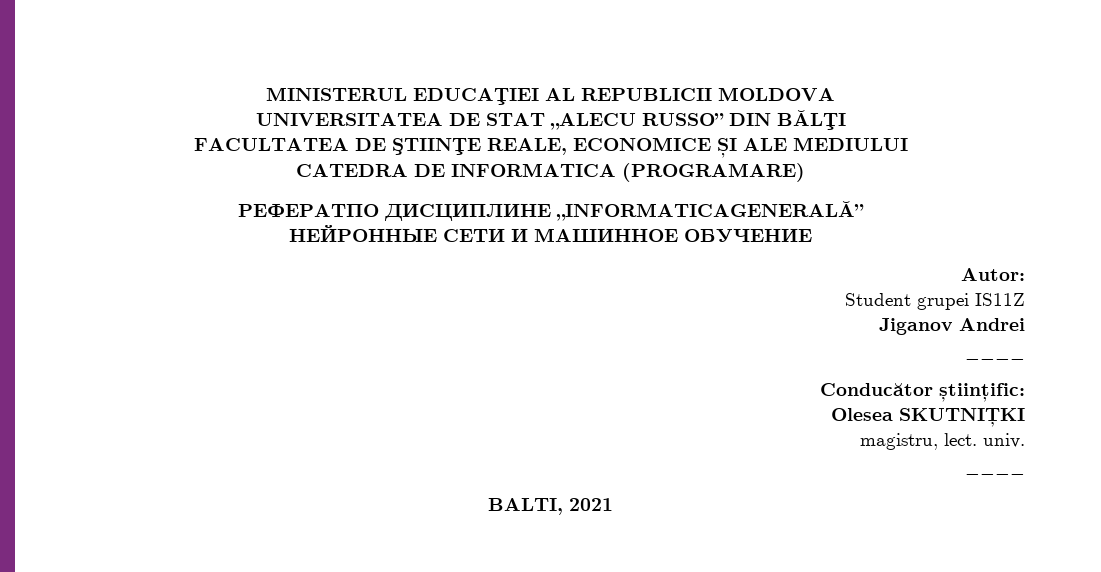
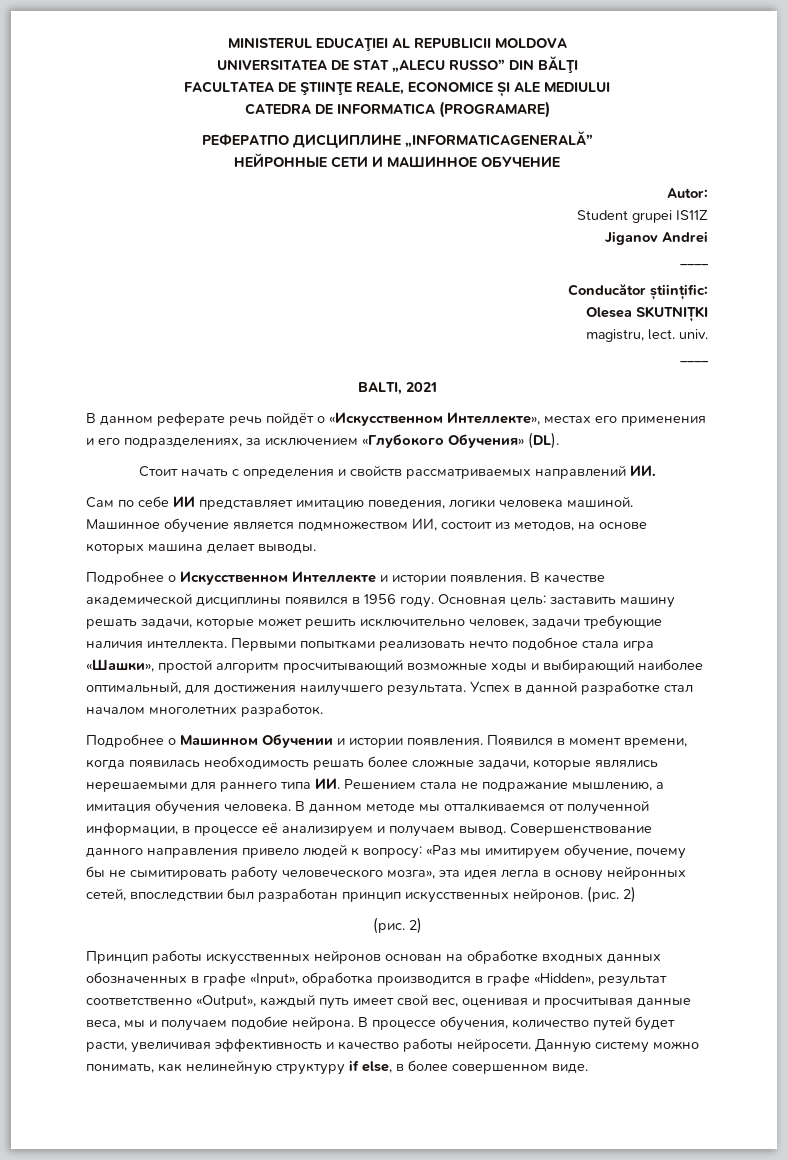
(613, 504) none -> [86,412,706,426] [86,432,559,449] [138,465,656,479] [86,496,633,510] [86,518,647,533] [86,543,316,554] [86,571,605,585] [86,593,675,608] [86,615,662,630] [86,637,654,651] [86,659,703,673] [86,681,693,696] [86,703,323,717] [86,734,687,748] [86,756,658,770] [86,778,664,792] [86,800,649,815] [86,822,652,837] [86,844,686,859] [86,866,686,881] [86,886,636,903] [372,917,422,934] [86,950,661,965] [86,972,667,987] [86,994,691,1009] [86,1016,675,1031] [86,1038,699,1053] [86,1060,588,1075] // В данном реферате речь пойдёт о «Искусственном Интеллекте», местах его применения и его подразделениях, за исключением «Глубокого Обучения» (DL). // Стоит начать с определения и свойств рассматриваемых направлений ИИ. // Сам по себе ИИ представляет имитацию поведения, логики человека машиной. Машинное обучение является подмножеством ИИ, состоит из методов, на основе которых машина делает выводы. // Подробнее о Искусственном Интеллекте и истории появления. В качестве академической дисциплины появился в 1956 году. Основная цель: заставить машину решать задачи, которые может решить исключительно человек, задачи требующие наличия интеллекта. Первыми попытками реализовать нечто подобное стала игра «Шашки», простой алгоритм просчитывающий возможные ходы и выбирающий наиболее оптимальный, для достижения наилучшего результата. Успех в данной разработке стал началом многолетних разработок. // Подробнее о Машинном Обучении и истории появления. Появился в момент времени, когда появилась необходимость решать более сложные задачи, которые являлись нерешаемыми для раннего типа ИИ. Решением стала не подражание мышлению, а имитация обучения человека. В данном методе мы отталкиваемся от полученной информации, в процессе её анализируем и получаем вывод. Совершенствование данного направления привело людей к вопросу: «Раз мы имитируем обучение, почему бы не сымитировать работу человеческого мозга», эта идея легла в основу нейронных сетей, впоследствии был разработан принцип искусственных нейронов. (рис. 2) // (рис. 2) // Принцип работы искусственных нейронов основан на обработке входных данных обозначенных в графе «Input», обработка производится в графе «Hidden», результат соответственно «Output», каждый путь имеет свой вес, оценивая и просчитывая данные веса, мы и получаем подобие нейрона. В процессе обучения, количество путей будет расти, увеличивая эффективность и качество работы нейросети. Данную систему можно понимать, как нелинейную структуру if else, в более совершенном виде.

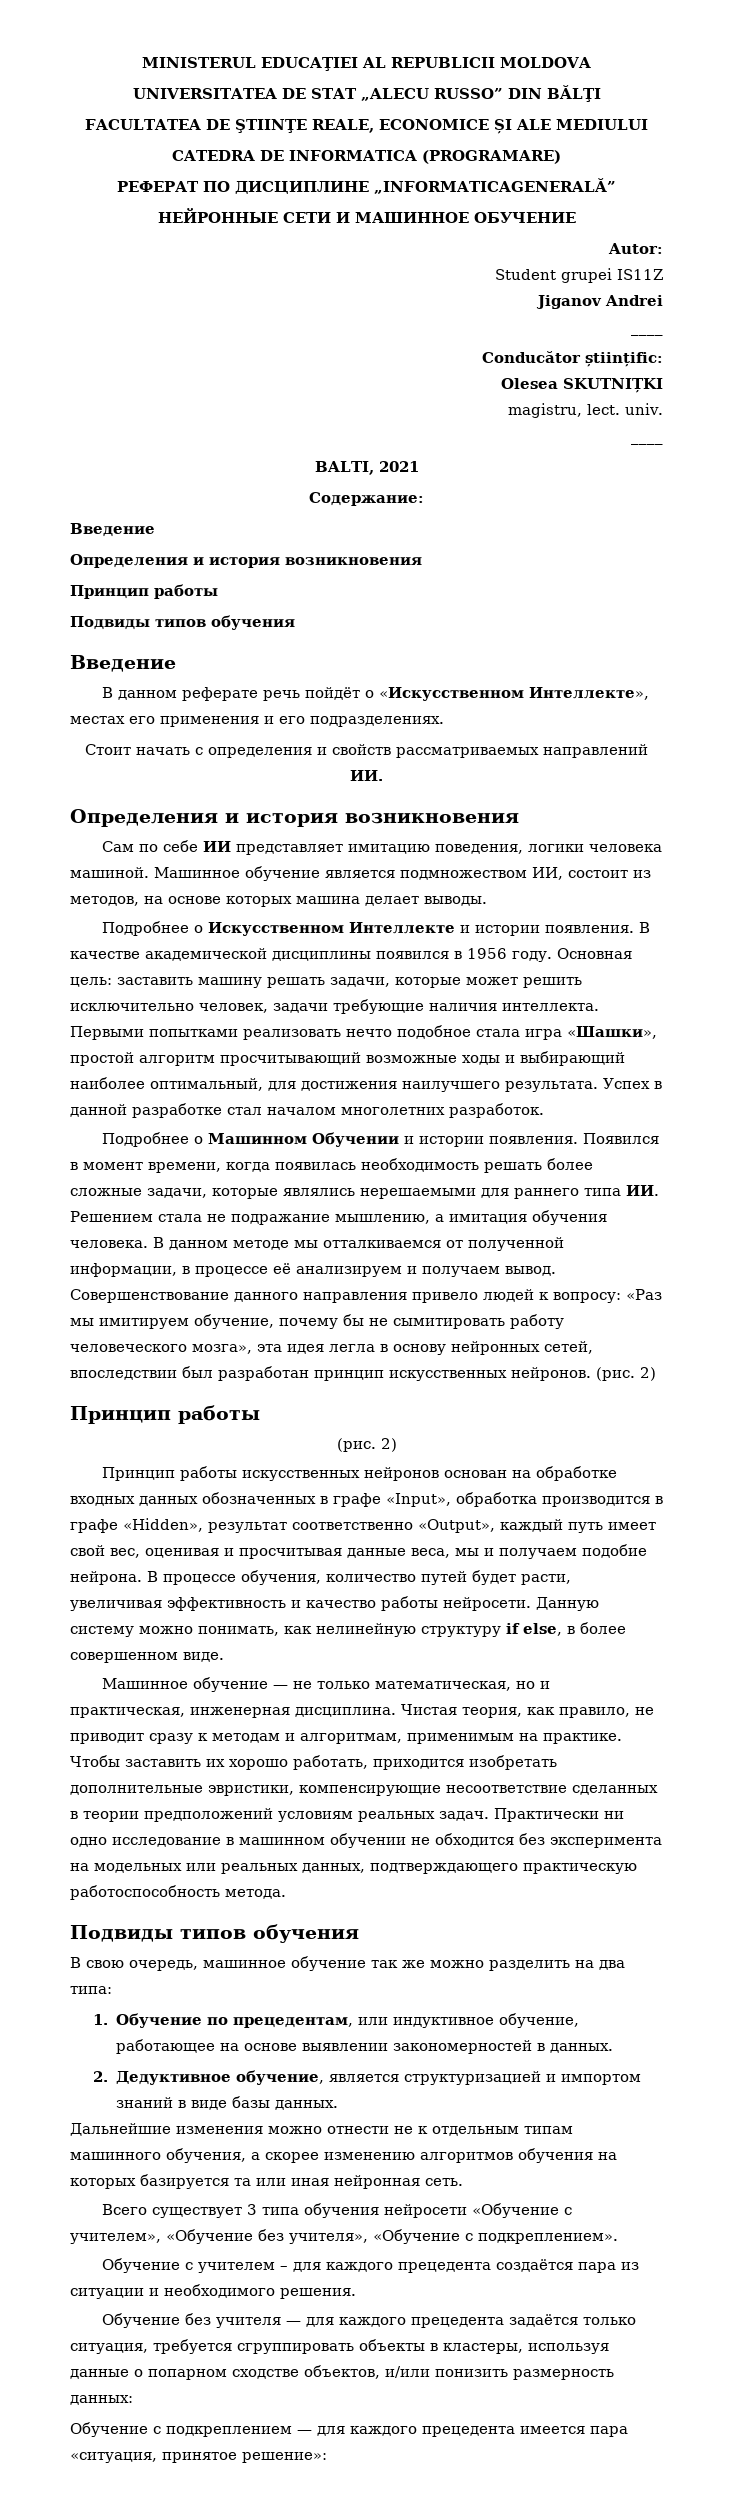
[201,134,289,146] РЕФЕРАТПО -> [117,181,231,192] РЕФЕРАТ ПО
(437, 387) none -> [309,492,424,506] [70,523,155,537] [70,554,422,568] [70,584,218,599] [70,615,295,630] [70,655,176,672] // Содержание: // Введение // Определения и история возникновения // Принцип работы // Подвиды типов обучения // Введение
[124,432,559,449] подразделениях, за исключением «Глубокого Обучения» (DL). -> [310,716,444,727] подразделениях.
(656, 470) none -> [70,809,519,827] // Определения и история возникновения
(636, 894) none -> [70,1405,260,1424] // Принцип работы
(588, 1068) none -> [101,1677,550,1692] [70,1704,654,1718] [70,1733,622,1744] [70,1755,557,1770] [70,1785,658,1796] [70,1808,624,1822] [70,1833,662,1848] [70,1863,637,1874] [70,1885,286,1900] [70,1924,359,1943] [70,1956,625,1971] [70,1986,112,1994] [92,2013,579,2028] [115,2039,613,2054] [92,2070,641,2085] [115,2096,338,2110] [70,2123,573,2136] [70,2148,617,2163] [70,2174,463,2189] [101,2203,572,2218] [70,2229,618,2244] [101,2258,639,2273] [70,2284,356,2299] [101,2313,636,2328] [70,2339,609,2354] [70,2365,614,2380] [70,2395,133,2405] [70,2422,628,2437] [70,2452,327,2463] // Машинное обучение — не только математическая, но и практическая, инженерная дисциплина. Чистая теория, как правило, не приводит сразу к методам и алгоритмам, применимым на практике. Чтобы заставить их хорошо работать, приходится изобретать дополнительные эвристики, компенсирующие несоответствие сделанных в теории предположений условиям реальных задач. Практически ни одно исследование в машинном обучении не обходится без эксперимента на модельных или реальных данных, подтверждающего практическую работоспособность метода. // Подвиды типов обучения // В свою очередь, машинное обучение так же можно разделить на два типа: // 1. Обучение по прецедентам, или индуктивное обучение, работающее на основе выявлении закономерностей в данных. // 2. Дедуктивное обучение, является структуризацией и импортом знаний в виде базы данных. // Дальнейшие изменения можно отнести не к отдельным типам машинного обучения, а скорее изменению алгоритмов обучения на которых базируется та или иная нейронная сеть. // Всего существует 3 типа обучения нейросети «Обучение с учителем», «Обучение без учителя», «Обучение с подкреплением». // Обучение с учителем – для каждого прецедента создаётся пара из ситуации и необходимого решения. // Обучение без учителя — для каждого прецедента задаётся только ситуация, требуется сгруппировать объекты в кластеры, используя данные о попарном сходстве объектов, и/или понизить размерность данных: // Обучение с подкреплением — для каждого прецедента имеется пара «ситуация, принятое решение»:

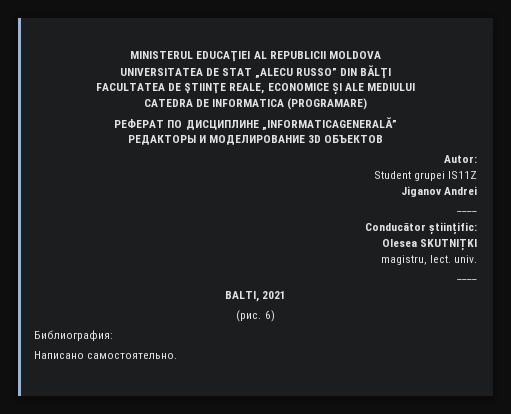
[157,208,576,223] НЕЙРОННЫЕ СЕТИ И МАШИННОЕ ОБУЧЕНИЕ -> [127,135,384,145] РЕДАКТОРЫ И МОДЕЛИРОВАНИЕ 3D ОБЪЕКТОВ
[309,492,424,506] [70,523,155,537] [70,554,422,568] [70,584,218,599] [70,615,295,630] [70,655,176,672] [101,687,649,701] [70,716,444,727] [85,744,648,758] [350,770,383,781] [70,809,519,827] [101,840,662,855] [70,866,651,881] [70,896,487,907] [101,921,650,936] [70,948,632,962] [70,977,582,988] [70,999,599,1014] [70,1025,657,1040] [70,1051,625,1066] [70,1077,662,1092] [70,1103,544,1118] [101,1132,659,1147] [70,1158,593,1173] [70,1185,659,1199] [70,1210,607,1225] [70,1237,564,1251] [70,1263,556,1277] [70,1289,662,1303] [70,1314,564,1329] [70,1341,593,1355] [70,1366,656,1381] [70,1405,260,1424] [336,1438,397,1452] [101,1466,617,1481] [70,1492,663,1507] [70,1518,656,1533] [70,1544,647,1559] [70,1570,571,1585] [70,1596,599,1611] [70,1622,626,1637] [70,1652,224,1663] [101,1677,550,1692] [70,1704,654,1718] [70,1733,622,1744] [70,1755,557,1770] [70,1785,658,1796] [70,1808,624,1822] [70,1833,662,1848] [70,1863,637,1874] [70,1885,286,1900] [70,1924,359,1943] [70,1956,625,1971] [70,1986,112,1994] [92,2013,579,2028] [115,2039,613,2054] [92,2070,641,2085] [115,2096,338,2110] [70,2123,573,2136] [70,2148,617,2163] [70,2174,463,2189] [101,2203,572,2218] [70,2229,618,2244] [101,2258,639,2273] [70,2284,356,2299] [101,2313,636,2328] [70,2339,609,2354] [70,2365,614,2380] [70,2395,133,2405] [70,2422,628,2437] [70,2452,327,2463] Содержание: // Введение // Определения и история возникновения // Принцип работы // Подвиды типов обучения // Введение // В данном реферате речь пойдёт о «Искусственном Интеллекте», местах его применения и его подразделениях. // Стоит начать с определения и свойств рассматриваемых направлений ИИ. // Определения и история возникновения // Сам по себе ИИ представляет имитацию поведения, логики человека машиной. Машинное обучение является подмножеством ИИ, состоит из методов, на основе которых машина делает выводы. // Подробнее о Искусственном Интеллекте и истории появления. В качестве академической дисциплины появился в 1956 году. Основная цель: заставить машину решать задачи, которые может решить исключительно человек, задачи требующие наличия интеллекта. Первыми попытками реализовать нечто подобное стала игра «Шашки», простой алгоритм просчитывающий возможные ходы и выбирающий наиболее оптимальный, для достижения наилучшего результата. Успех в данной разработке стал началом многолетних разработок. // Подробнее о Машинном Обучении и истории появления. Появился в момент времени, когда появилась необходимость решать более сложные задачи, которые являлись нерешаемыми для раннего типа ИИ. Решением стала не подражание мышлению, а имитация обучения человека. В данном методе мы отталкиваемся от полученной информации, в процессе её анализируем и получаем вывод. Совершенствование данного направления привело людей к вопросу: «Раз мы имитируем обучение, почему бы не сымитировать работу человеческого мозга», эта идея легла в основу нейронных сетей, впоследствии был разработан принцип искусственных нейронов. (рис. 2) // Принцип работы // (рис. 2) // Принцип работы искусственных нейронов основан на обработке входных данных обозначенных в графе «Input», обработка производится в графе «Hidden», результат соответственно «Output», каждый путь имеет свой вес, оценивая и просчитывая данные веса, мы и получаем подобие нейрона. В процессе обучения, количество путей будет расти, увеличивая эффективность и качество работы нейросети. Данную систему можно понимать, как нелинейную структуру if else, в более совершенном виде. // Машинное обучение — не только математическая, но и практическая, инженерная дисциплина. Чистая теория, как правило, не приводит сразу к методам и алгоритмам, применимым на практике. Чтобы заставить их хорошо работать, приходится изобретать дополнительные эвристики, компенсирующие несоответствие сделанных в теории предположений условиям реальных задач. Практически ни одно исследование в машинном обучении не обходится без эксперимента на модельных или реальных данных, подтверждающего практическую работоспособность метода. // Подвиды типов обучения // В свою очередь, машинное обучение так же можно разделить на два типа: // 1. Обучение по прецедентам, или индуктивное обучение, работающее на основе выявлении закономерностей в данных. // 2. Дедуктивное обучение, является структуризацией и импортом знаний в виде базы данных. // Дальнейшие изменения можно отнести не к отдельным типам машинного обучения, а скорее изменению алгоритмов обучения на которых базируется та или иная нейронная сеть. // Всего существует 3 типа обучения нейросети «Обучение с учителем», «Обучение без учителя», «Обучение с подкреплением». // Обучение с учителем – для каждого прецедента создаётся пара из ситуации и необходимого решения. // Обучение без учителя — для каждого прецедента задаётся только ситуация, требуется сгруппировать объекты в кластеры, используя данные о попарном сходстве объектов, и/или понизить размерность данных: // Обучение с подкреплением — для каждого прецедента имеется пара «ситуация, принятое решение»: -> [236,310,275,322] [34,330,113,341] [34,351,178,359] (рис. 6) // Библиография: // Написано самостоятельно.

